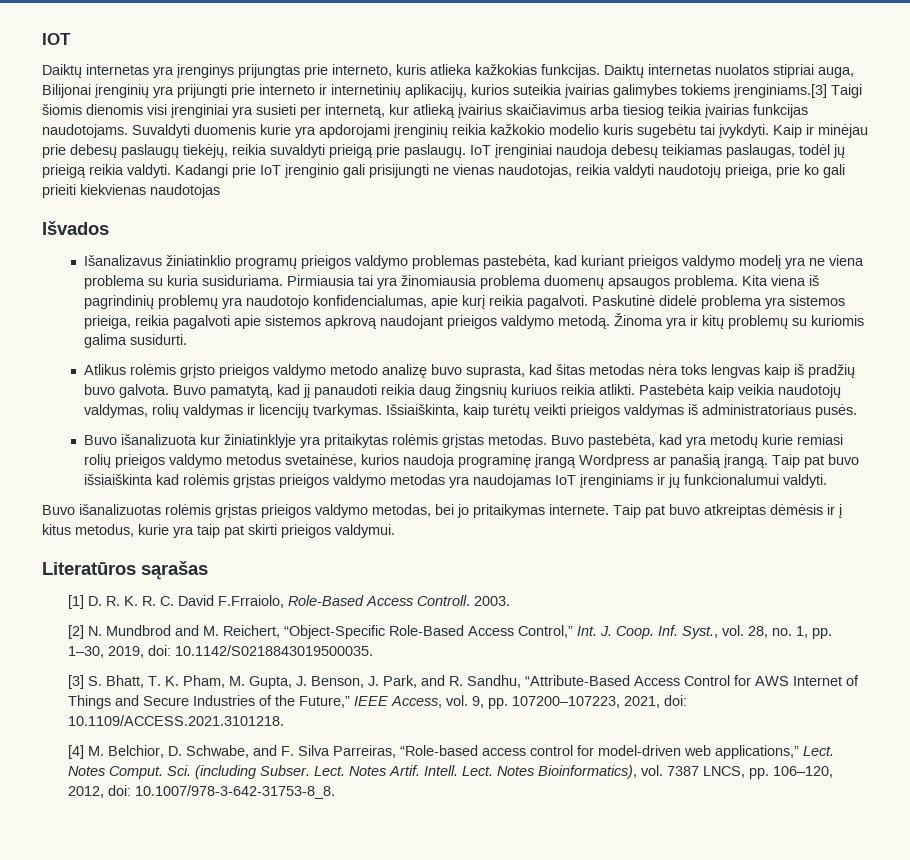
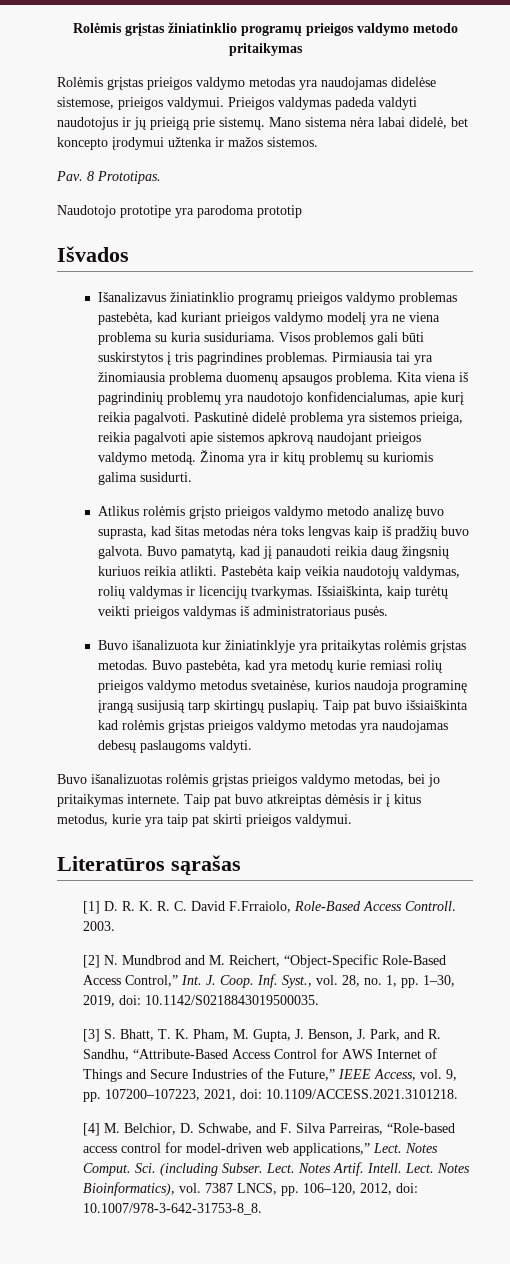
[42,33,71,45] [42,64,854,78] [42,84,862,98] [42,104,808,118] [42,124,868,138] [42,144,845,158] [42,164,845,178] [42,184,220,198] IOT // Daiktų internetas yra įrenginys prijungtas prie interneto, kuris atlieka kažkokias funkcijas. Daiktų internetas nuolatos stipriai auga, Bilijonai įrenginių yra prijungti prie interneto ir internetinių aplikacijų, kurios suteikia įvairias galimybes tokiems įrenginiams.[3] Taigi šiomis dienomis visi įrenginiai yra susieti per internetą, kur atlieką įvairius skaičiavimus arba tiesiog teikia įvairias funkcijas naudotojams. Suvaldyti duomenis kurie yra apdorojami įrenginių reikia kažkokio modelio kuris sugebėtu tai įvykdyti. Kaip ir minėjau prie debesų paslaugų tiekėjų, reikia suvaldyti prieigą prie paslaugų. IoT įrenginiai naudoja debesų teikiamas paslaugas, todėl jų prieigą reikia valdyti. Kadangi prie IoT įrenginio gali prisijungti ne vienas naudotojas, reikia valdyti naudotojų prieiga, prie ko gali prieiti kiekvienas naudotojas -> [72,22,458,36] [228,43,303,56] [57,77,436,90] [57,97,417,110] [57,117,468,130] [57,137,318,150] [56,171,161,184] [57,205,302,218] Rolėmis grįstas žiniatinklio programų prieigos valdymo metodo pritaikymas // Rolėmis grįstas prieigos valdymo metodas yra naudojamas didelėse sistemose, prieigos valdymui. Prieigos valdymas padeda valdyti naudotojus ir jų prieigą prie sistemų. Mano sistema nėra labai didelė, bet koncepto įrodymui užtenka ir mažos sistemos. // Pav. 8 Prototipas. // Naudotojo prototipe yra parodoma prototip
(283, 280) none -> [279,332,425,345] [98,352,329,365] Visos problemos gali būti suskirstytos į tris pagrindines problemas.
[578,454,768,468] Wordpress ar panašią įrangą. -> [137,700,320,713] susijusią tarp skirtingų puslapių.
[554,474,779,488] IoT įrenginiams ir jų funkcionalumui -> [98,740,206,753] debesų paslaugoms

